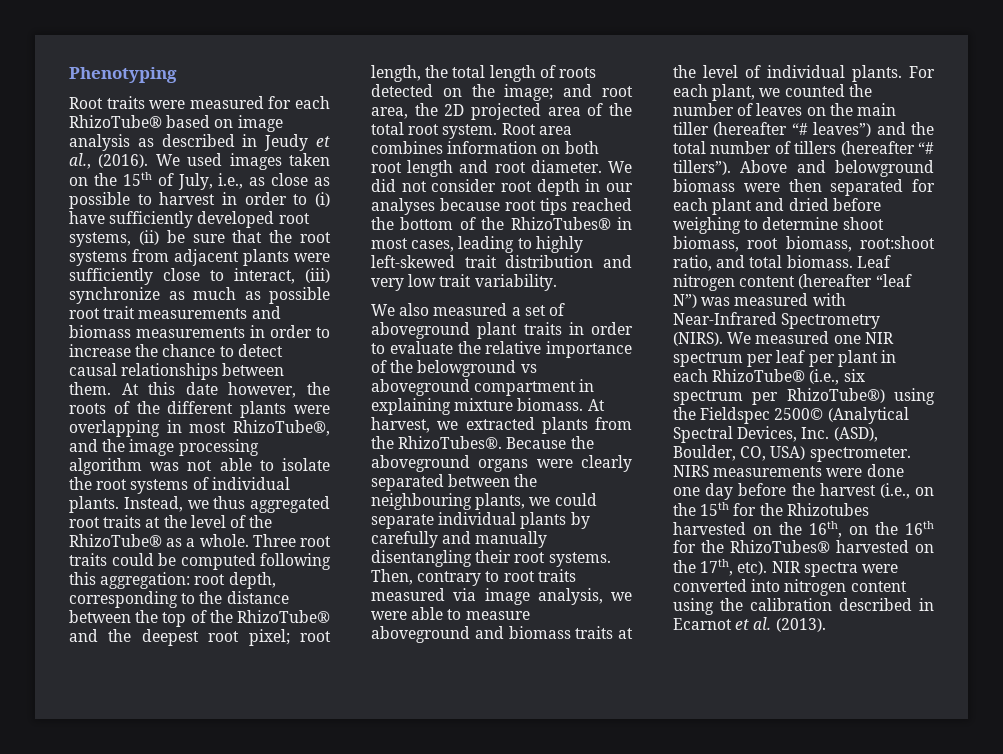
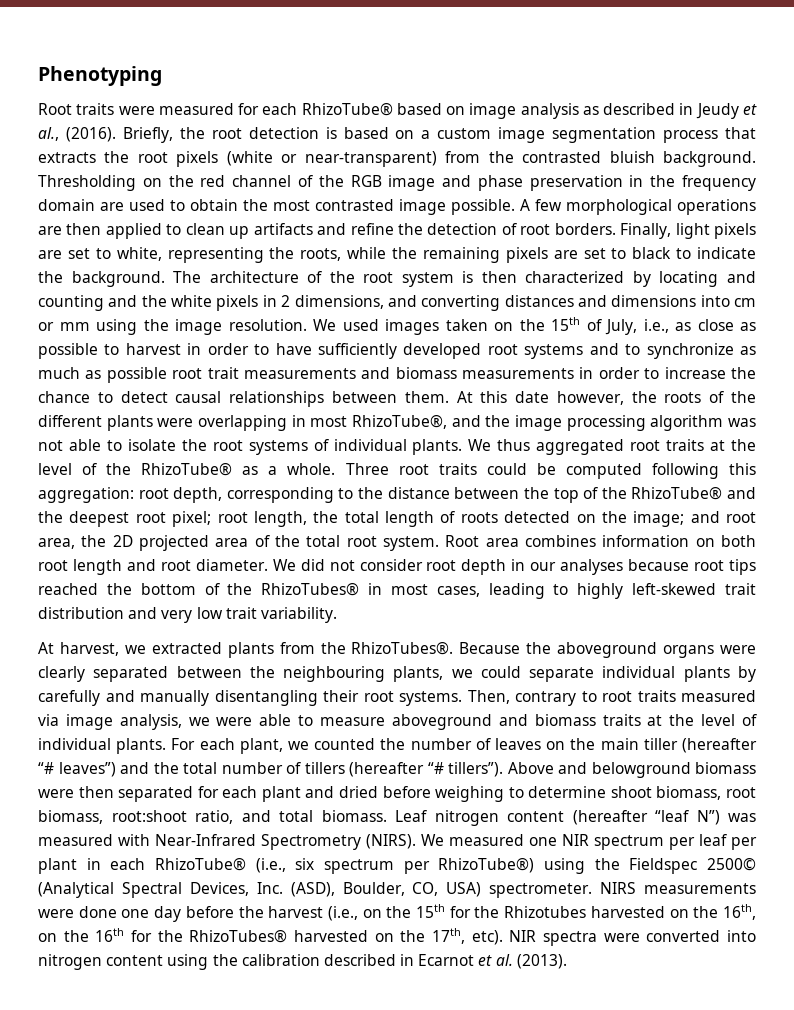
(149, 161) none -> [122,127,757,143] [38,151,756,167] [38,175,757,191] [38,199,756,215] [38,223,756,239] [38,247,756,263] [38,271,757,287] [38,295,756,311] [38,319,307,335] Briefly, the root detection is based on a custom image segmentation process that extracts the root pixels (white or near-transparent) from the contrasted bluish background. Thresholding on the red channel of the RGB image and phase preservation in the frequency domain are used to obtain the most contrasted image possible. A few morphological operations are then applied to clean up artifacts and refine the detection of root borders. Finally, light pixels are set to white, representing the roots, while the remaining pixels are set to black to indicate the background. The architecture of the root system is then characterized by locating and counting and the white pixels in 2 dimensions, and converting distances and dimensions into cm or mm using the image resolution.
[314,192,330,207] (i) -> (270, 349) none
[69,230,331,247] [69,249,330,266] [69,268,330,285] systems, (ii) be sure that the root systems from adjacent plants were sufficiently close to interact, (iii) -> [524,343,641,359] systems and to
[123,496,209,512] Instead, we -> [468,439,492,451] We
[371,303,565,316] [371,322,633,339] [371,341,632,358] [371,360,537,377] [371,379,595,396] [371,398,584,415] We also measured a set of aboveground plant traits in order to evaluate the relative importance of the belowground vs aboveground compartment in explaining mixture biomass. -> (337, 615) none

